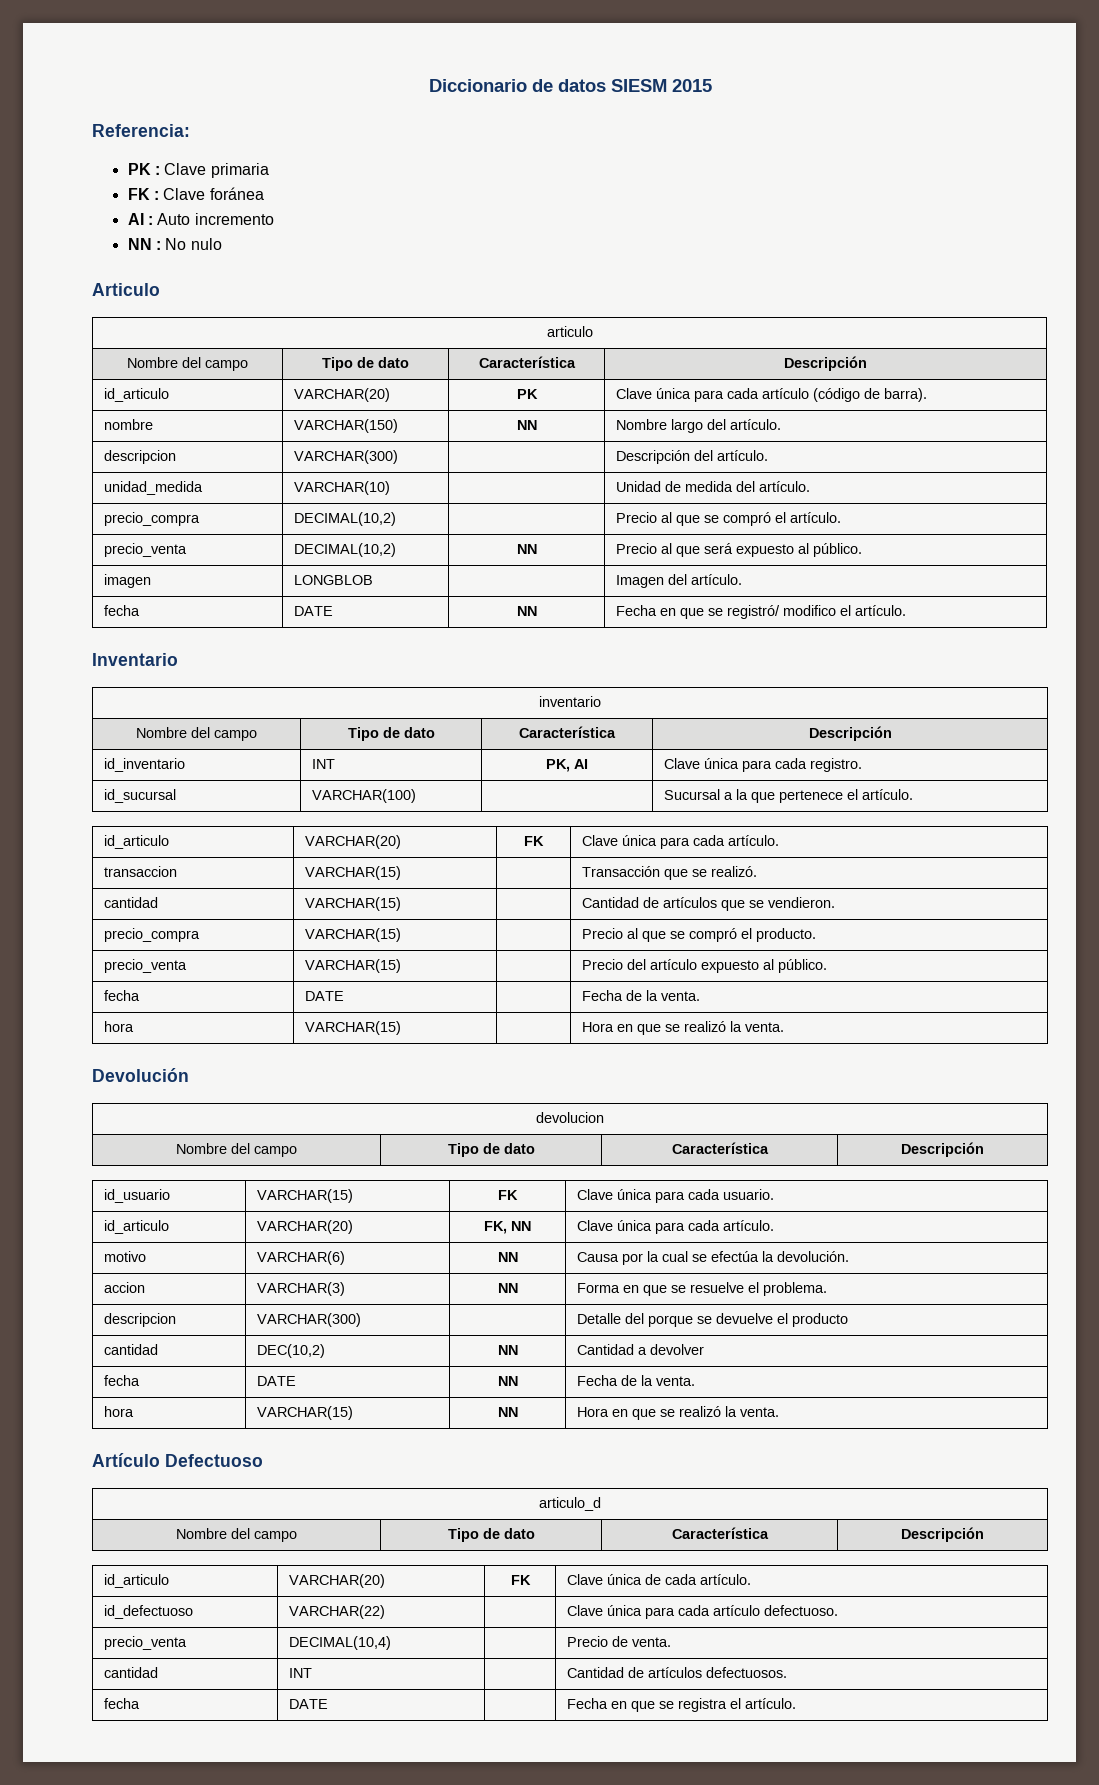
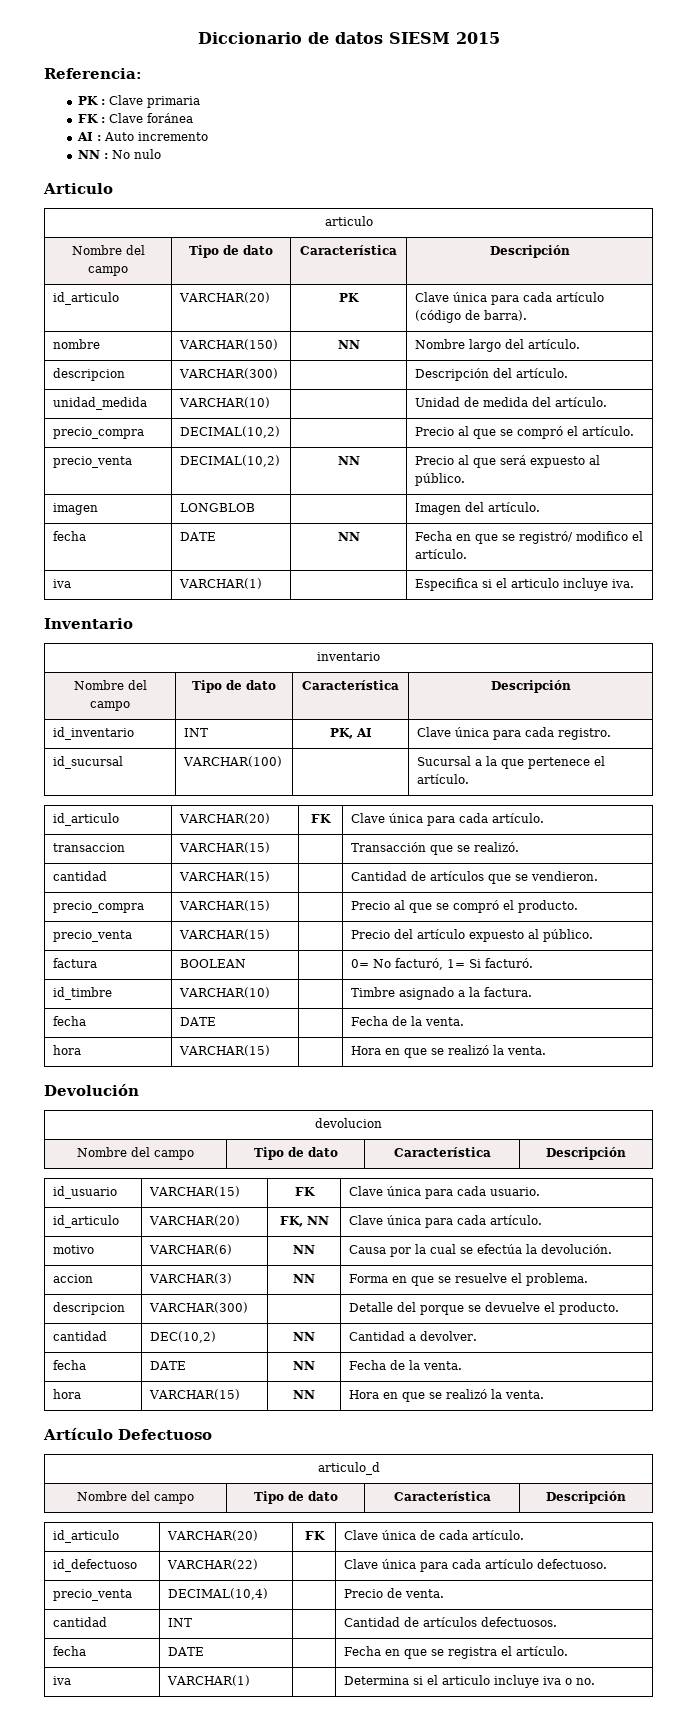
(906, 610) none -> [53,579,72,588] [179,578,263,589] [415,578,635,591] // iva | VARCHAR(1) | | Especifica si el articulo incluye iva.
(827, 966) none -> [53,958,98,968] [180,959,247,968] [351,958,534,970] [53,987,113,1000] [179,987,271,998] [351,987,533,1000] // factura | BOOLEAN | | 0= No facturó, 1= Si facturó. // id_timbre | VARCHAR(10) | | Timbre asignado a la factura.
[791,1313,848,1327] producto -> [559,1302,620,1315] producto.
[649,1344,704,1355] devolver -> [420,1331,478,1341] devolver.
(796, 1703) none -> [53,1676,72,1685] [167,1675,251,1686] [344,1675,596,1688] // iva | VARCHAR(1) | | Determina si el articulo incluye iva o no.

